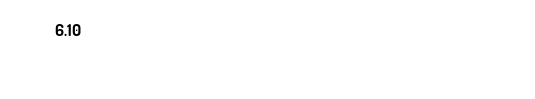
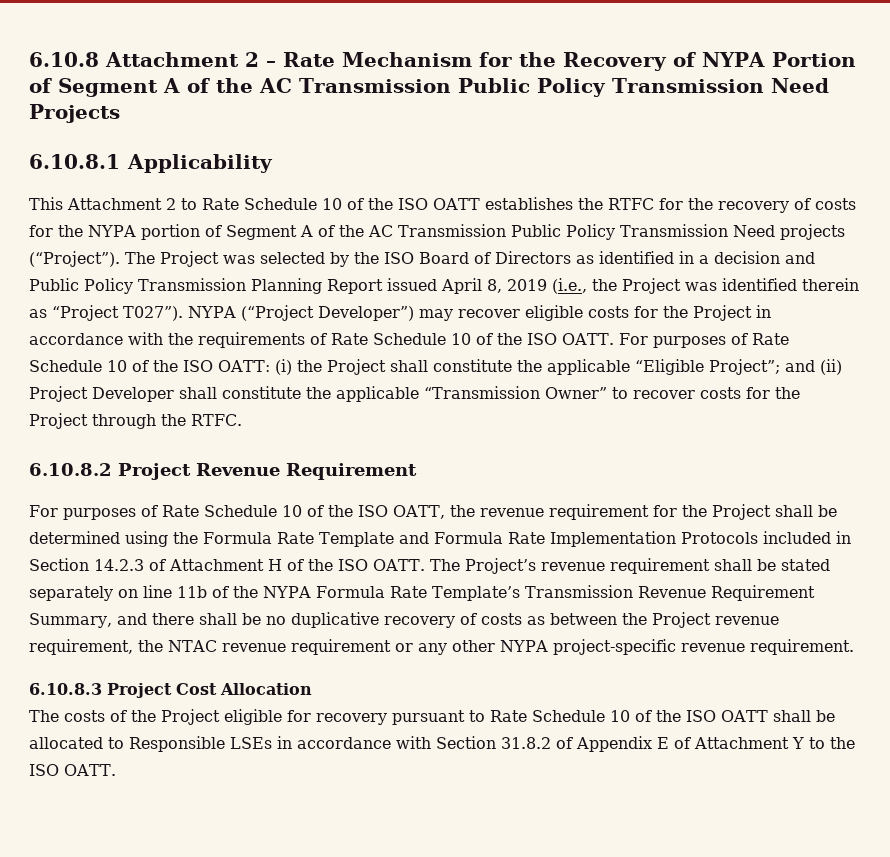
[55,24,81,36] 6.10 -> [29,52,856,71] [29,78,829,97] [29,104,120,123] [29,154,273,173] [29,197,856,213] [29,224,845,240] [29,251,815,267] [29,278,859,294] [29,305,771,321] [29,332,789,348] [29,359,842,375] [29,386,800,402] [29,413,242,429] [29,463,417,480] [29,504,837,520] [29,531,851,547] [29,558,830,574] [29,585,815,601] [29,612,779,628] [29,639,854,655] [29,683,312,698] [29,709,835,725] [29,736,855,752] [29,764,116,776] 6.10.8 Attachment 2 – Rate Mechanism for the Recovery of NYPA Portion of Segment A of the AC Transmission Public Policy Transmission Need Projects // 6.10.8.1 Applicability // This Attachment 2 to Rate Schedule 10 of the ISO OATT establishes the RTFC for the recovery of costs for the NYPA portion of Segment A of the AC Transmission Public Policy Transmission Need projects (“Project”). The Project was selected by the ISO Board of Directors as identified in a decision and Public Policy Transmission Planning Report issued April 8, 2019 (i.e., the Project was identified therein as “Project T027”). NYPA (“Project Developer”) may recover eligible costs for the Project in accordance with the requirements of Rate Schedule 10 of the ISO OATT. For purposes of Rate Schedule 10 of the ISO OATT: (i) the Project shall constitute the applicable “Eligible Project”; and (ii) Project Developer shall constitute the applicable “Transmission Owner” to recover costs for the Project through the RTFC. // 6.10.8.2 Project Revenue Requirement // For purposes of Rate Schedule 10 of the ISO OATT, the revenue requirement for the Project shall be determined using the Formula Rate Template and Formula Rate Implementation Protocols included in Section 14.2.3 of Attachment H of the ISO OATT. The Project’s revenue requirement shall be stated separately on line 11b of the NYPA Formula Rate Template’s Transmission Revenue Requirement Summary, and there shall be no duplicative recovery of costs as between the Project revenue requirement, the NTAC revenue requirement or any other NYPA project-specific revenue requirement. // 6.10.8.3 Project Cost Allocation // The costs of the Project eligible for recovery pursuant to Rate Schedule 10 of the ISO OATT shall be allocated to Responsible LSEs in accordance with Section 31.8.2 of Appendix E of Attachment Y to the ISO OATT.

